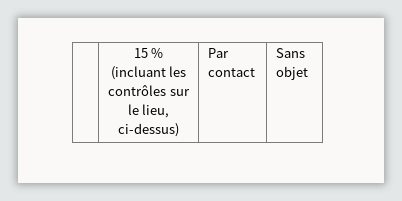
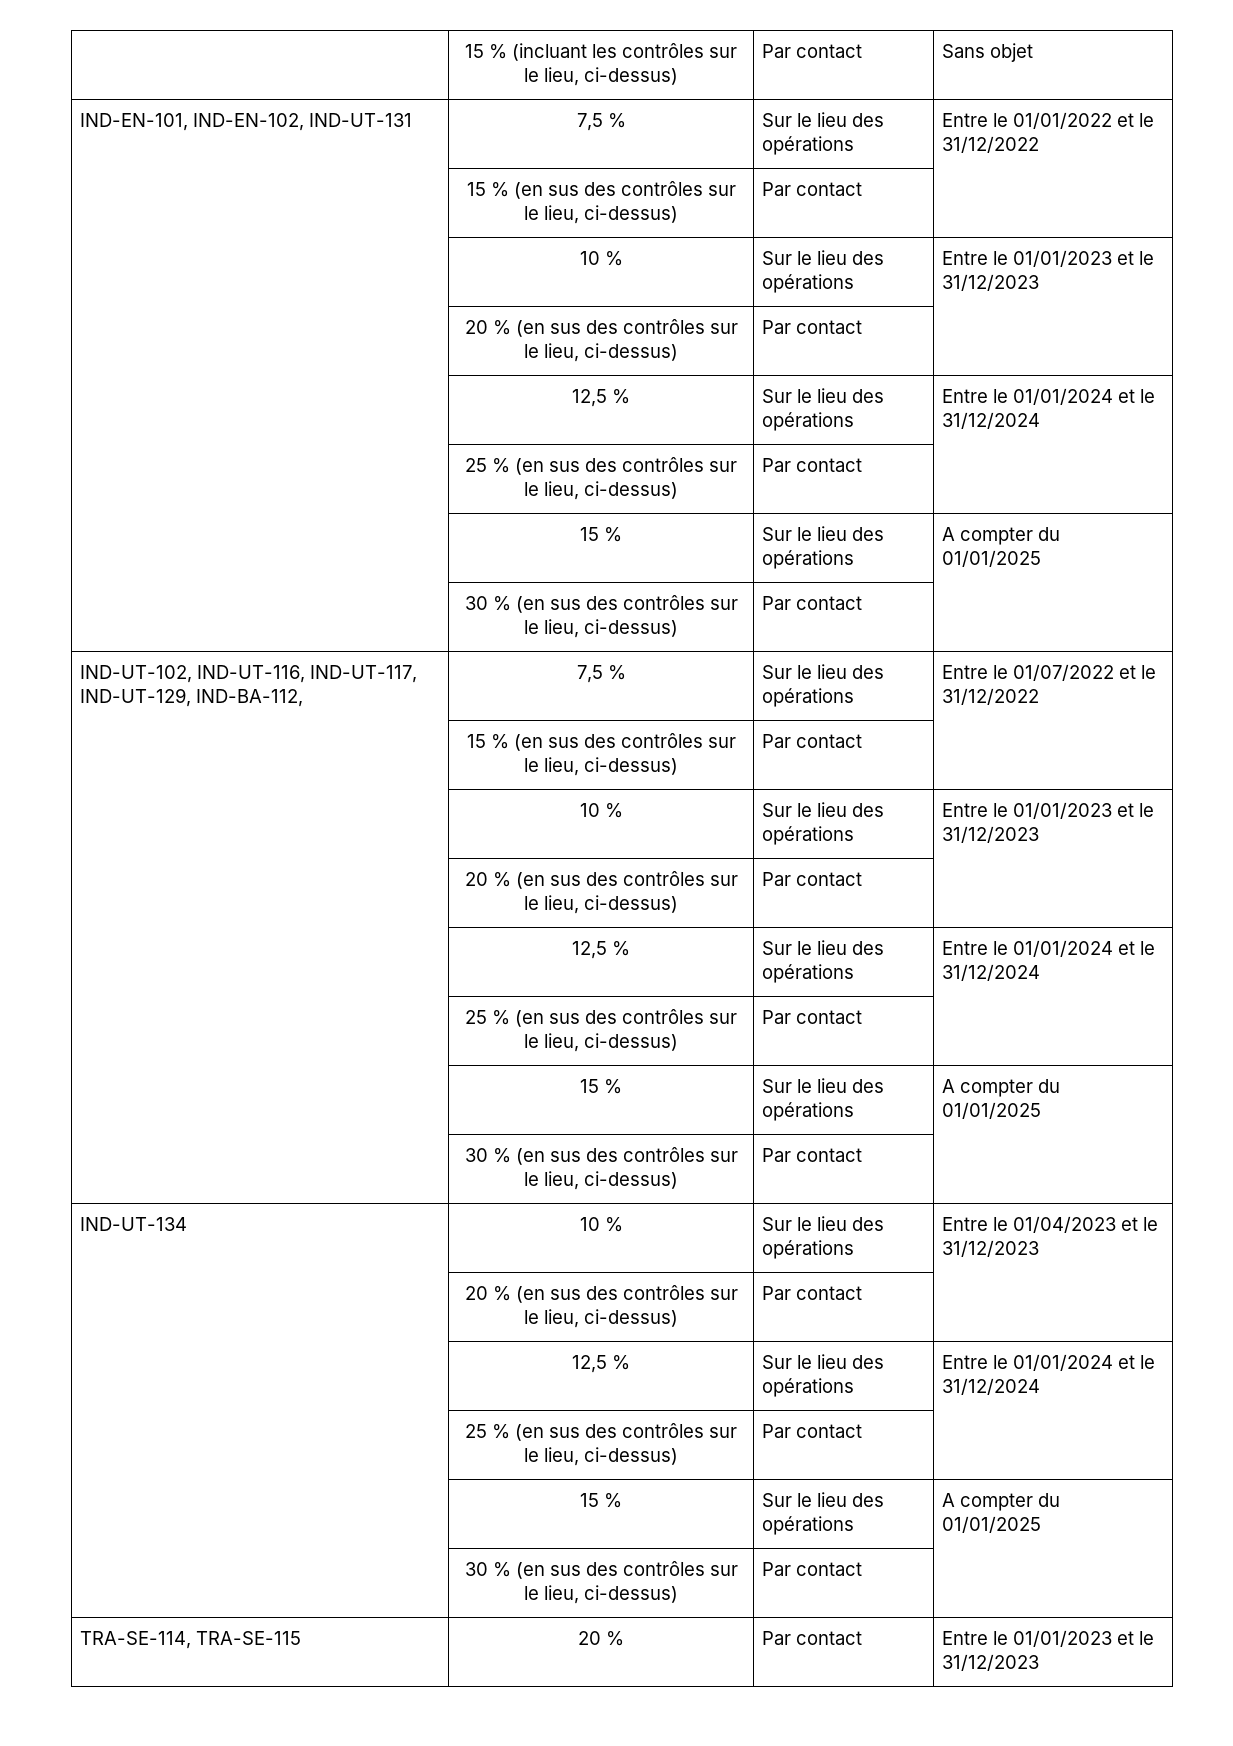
(308, 73) none -> [80,113,413,131] [576,113,626,131] [762,112,885,127] [762,136,855,155] [942,112,1155,129] [942,136,1040,153] [466,181,736,199] [524,205,678,224] [762,182,863,196] [579,251,623,266] [762,250,885,265] [762,274,855,293] [942,250,1155,267] [942,274,1040,291] [464,319,738,337] [524,343,678,362] [762,320,863,334] [572,389,631,407] [762,388,885,403] [762,412,855,431] [942,388,1156,405] [942,412,1041,429] [465,457,738,475] [524,481,678,500] [762,458,863,472] [580,527,623,542] [762,526,885,541] [762,550,855,569] [942,527,1061,545] [942,550,1042,567] [464,595,738,613] [524,619,678,638] [762,596,863,610] [80,665,418,683] [80,688,304,707] [576,665,626,683] [762,664,885,679] [762,688,855,707] [942,664,1157,681] [942,688,1040,705] [466,733,736,751] [524,757,678,776] [762,734,863,748] [579,803,623,818] [762,802,885,817] [762,826,855,845] [942,802,1155,819] [942,826,1040,843] [464,871,738,889] [524,895,678,914] [762,872,863,886] [572,941,631,959] [762,940,885,955] [762,964,855,983] [942,940,1156,957] [942,964,1041,981] [465,1009,738,1027] [524,1033,678,1052] [762,1010,863,1024] [580,1079,623,1094] [762,1078,885,1093] [762,1102,855,1121] [942,1079,1061,1097] [942,1102,1042,1119] [464,1147,738,1165] [524,1171,678,1190] [762,1148,863,1162] [80,1217,188,1231] [579,1217,623,1232] [762,1216,885,1231] [762,1240,855,1259] [942,1216,1159,1233] [942,1240,1040,1257] [464,1285,738,1303] [524,1309,678,1328] [762,1286,863,1300] [572,1355,631,1373] [762,1354,885,1369] [762,1378,855,1397] [942,1354,1156,1371] [942,1378,1041,1395] [465,1423,738,1441] [524,1447,678,1466] [762,1424,863,1438] [580,1493,623,1508] [762,1492,885,1507] [762,1516,855,1535] [942,1493,1061,1511] [942,1516,1042,1533] [464,1561,738,1579] [524,1585,678,1604] [762,1562,863,1576] [80,1631,302,1649] [578,1631,625,1646] [762,1631,863,1645] [942,1630,1155,1647] [942,1654,1040,1671] // IND-EN-101, IND-EN-102, IND-UT-131 | 7,5 % | Sur le lieu des opérations | Entre le 01/01/2022 et le 31/12/2022 // | 15 % (en sus des contrôles sur le lieu, ci-dessus) | Par contact | // | 10 % | Sur le lieu des opérations | Entre le 01/01/2023 et le 31/12/2023 // | 20 % (en sus des contrôles sur le lieu, ci-dessus) | Par contact | // | 12,5 % | Sur le lieu des opérations | Entre le 01/01/2024 et le 31/12/2024 // | 25 % (en sus des contrôles sur le lieu, ci-dessus) | Par contact | // | 15 % | Sur le lieu des opérations | A compter du 01/01/2025 // | 30 % (en sus des contrôles sur le lieu, ci-dessus) | Par contact | // IND-UT-102, IND-UT-116, IND-UT-117, IND-UT-129, IND-BA-112, | 7,5 % | Sur le lieu des opérations | Entre le 01/07/2022 et le 31/12/2022 // | 15 % (en sus des contrôles sur le lieu, ci-dessus) | Par contact | // | 10 % | Sur le lieu des opérations | Entre le 01/01/2023 et le 31/12/2023 // | 20 % (en sus des contrôles sur le lieu, ci-dessus) | Par contact | // | 12,5 % | Sur le lieu des opérations | Entre le 01/01/2024 et le 31/12/2024 // | 25 % (en sus des contrôles sur le lieu, ci-dessus) | Par contact | // | 15 % | Sur le lieu des opérations | A compter du 01/01/2025 // | 30 % (en sus des contrôles sur le lieu, ci-dessus) | Par contact | // IND-UT-134 | 10 % | Sur le lieu des opérations | Entre le 01/04/2023 et le 31/12/2023 // | 20 % (en sus des contrôles sur le lieu, ci-dessus) | Par contact | // | 12,5 % | Sur le lieu des opérations | Entre le 01/01/2024 et le 31/12/2024 // | 25 % (en sus des contrôles sur le lieu, ci-dessus) | Par contact | // | 15 % | Sur le lieu des opérations | A compter du 01/01/2025 // | 30 % (en sus des contrôles sur le lieu, ci-dessus) | Par contact | // TRA-SE-114, TRA-SE-115 | 20 % | Par contact | Entre le 01/01/2023 et le 31/12/2023

